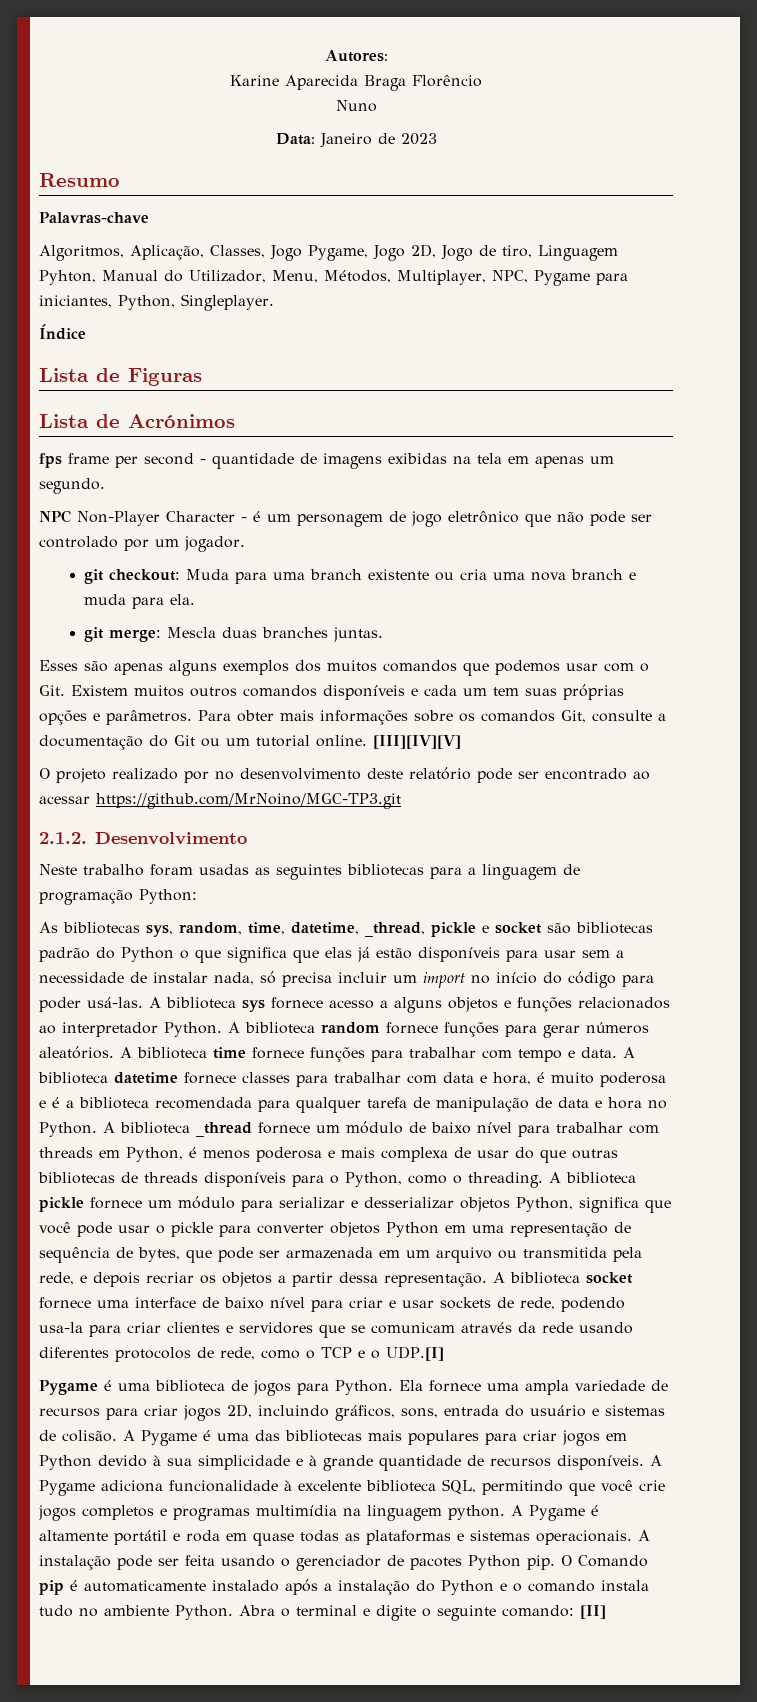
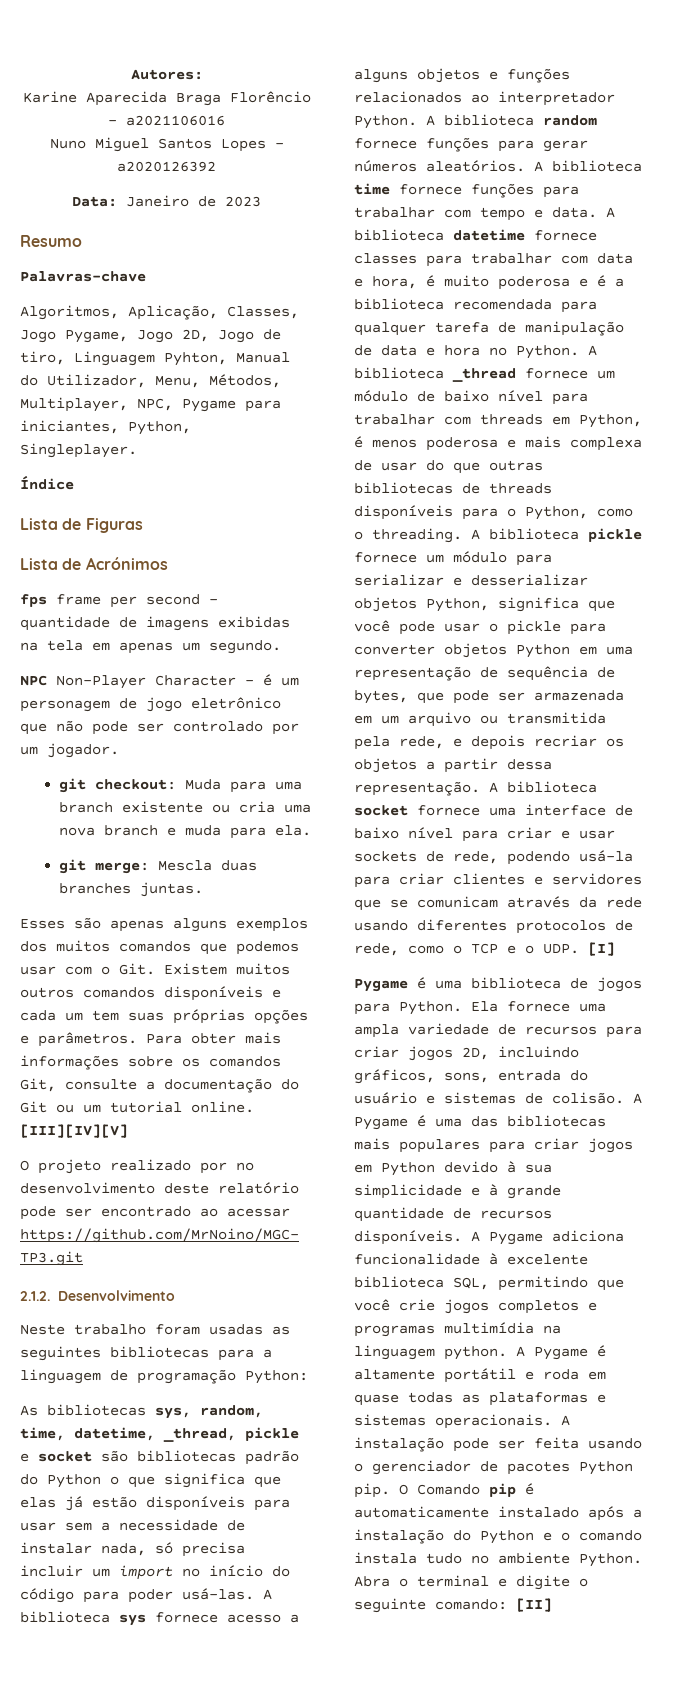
(482, 81) none -> [108,115,225,126] – a2021106016
(377, 106) none -> [94,137,284,152] [117,161,216,172] Miguel Santos Lopes – a2020126392
[39,1322,83,1333] usa-la -> [579,850,633,862] usá-la
[386,1346,444,1361] UDP.[I] -> [543,942,615,956] UDP. [I]

